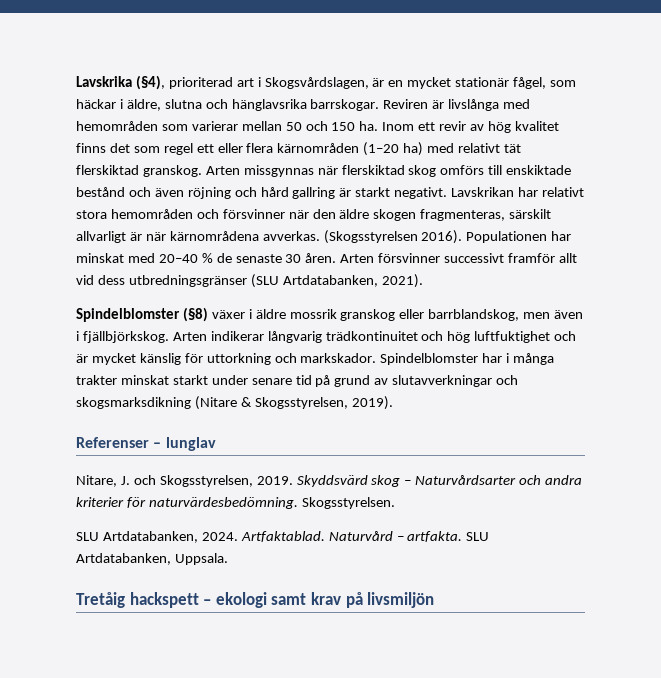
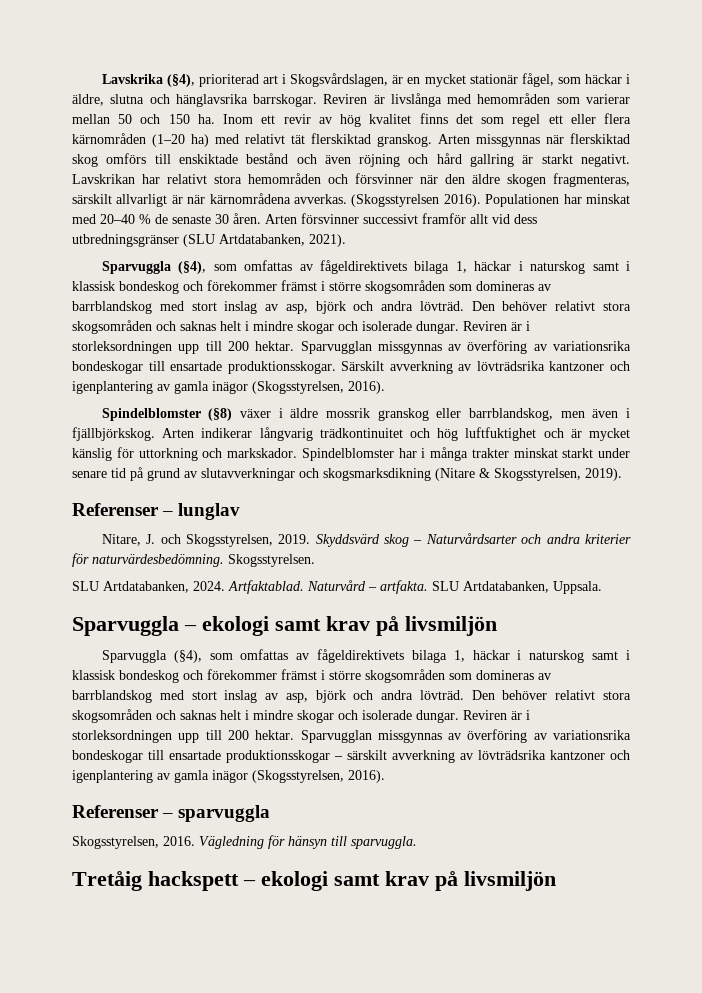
(423, 281) none -> [101,260,630,274] [72,280,551,294] [72,301,631,314] [72,320,530,334] [72,340,631,354] [72,361,630,374] [72,381,385,394] // Sparvuggla (§4), som omfattas av fågeldirektivets bilaga 1, häckar i naturskog samt i klassisk bondeskog och förekommer främst i större skogsområden som domineras av barrblandskog med stort inslag av asp, björk och andra lövträd. Den behöver relativt stora skogsområden och saknas helt i mindre skogar och isolerade dungar. Reviren är i storleksordningen upp till 200 hektar. Sparvugglan missgynnas av överföring av variationsrika bondeskogar till ensartade produktionsskogar. Särskilt avverkning av lövträdsrika kantzoner och igenplantering av gamla inägor (Skogsstyrelsen, 2016).
(228, 559) none -> [72,616,497,636] [101,649,631,663] [72,669,551,683] [72,690,631,703] [72,709,530,723] [72,729,631,743] [72,750,630,763] [72,770,385,783] [72,805,271,822] [72,835,417,849] // Sparvuggla – ekologi samt krav på livsmiljön // Sparvuggla (§4), som omfattas av fågeldirektivets bilaga 1, häckar i naturskog samt i klassisk bondeskog och förekommer främst i större skogsområden som domineras av barrblandskog med stort inslag av asp, björk och andra lövträd. Den behöver relativt stora skogsområden och saknas helt i mindre skogar och isolerade dungar. Reviren är i storleksordningen upp till 200 hektar. Sparvugglan missgynnas av överföring av variationsrika bondeskogar till ensartade produktionsskogar – särskilt avverkning av lövträdsrika kantzoner och igenplantering av gamla inägor (Skogsstyrelsen, 2016). // Referenser – sparvuggla // Skogsstyrelsen, 2016. Vägledning för hänsyn till sparvuggla.

